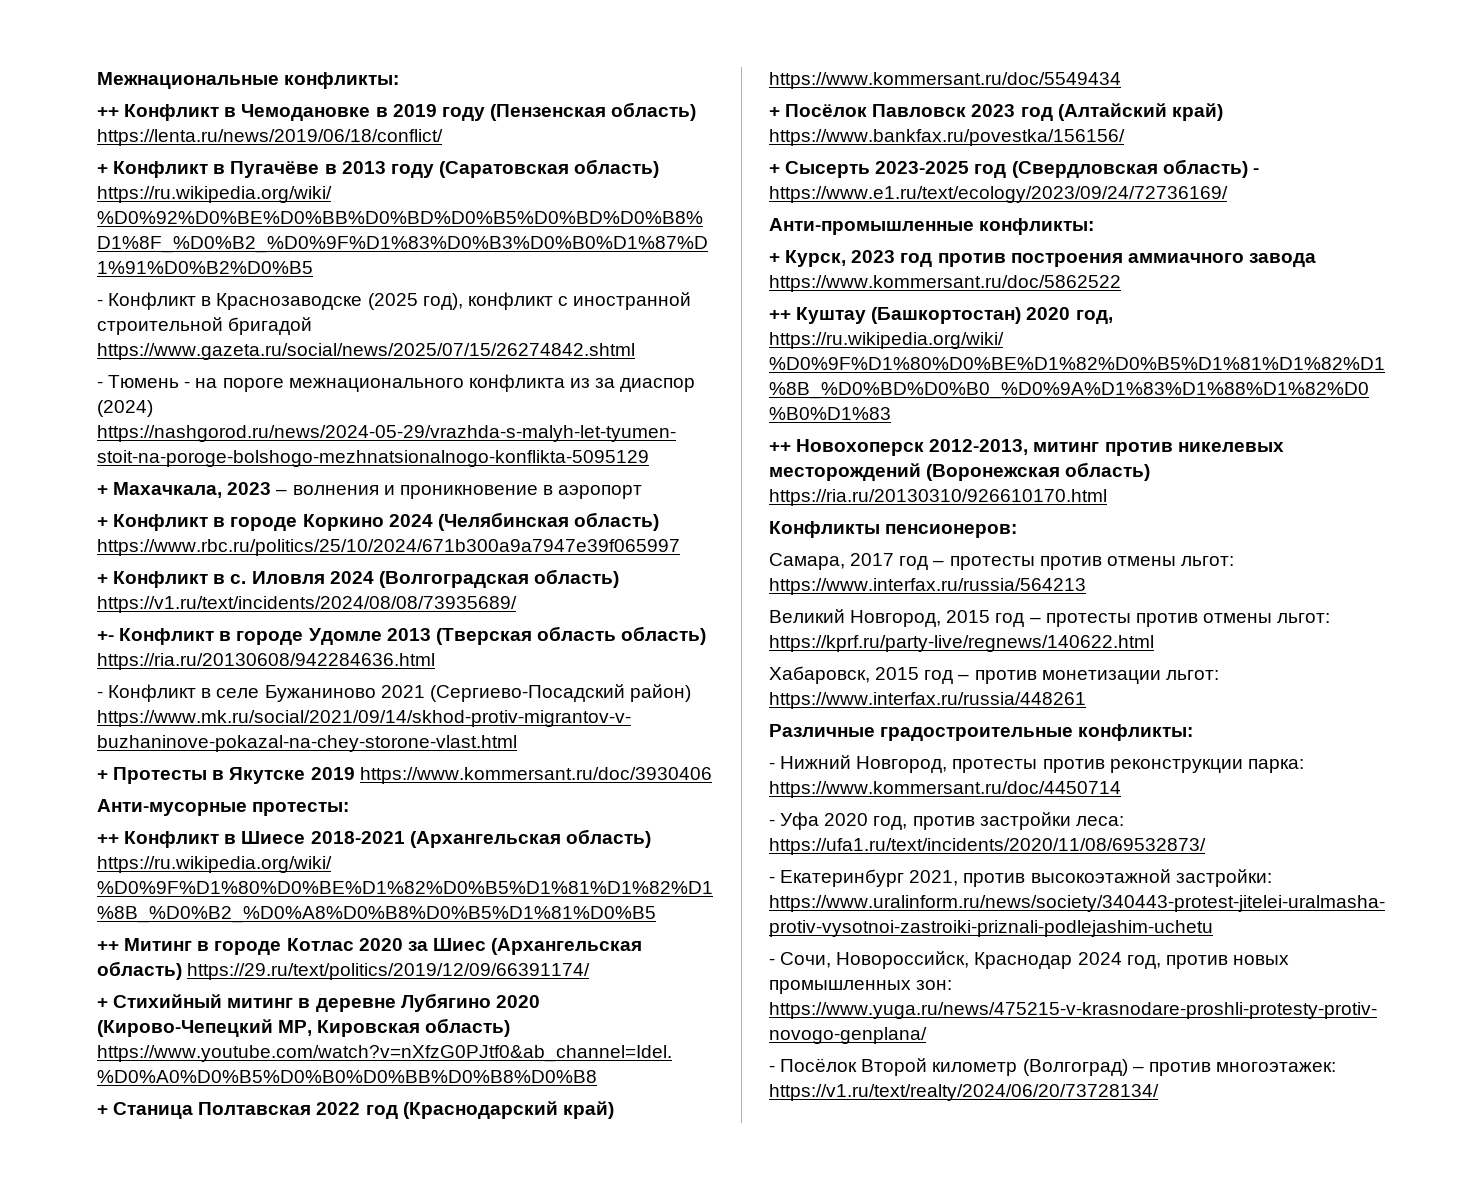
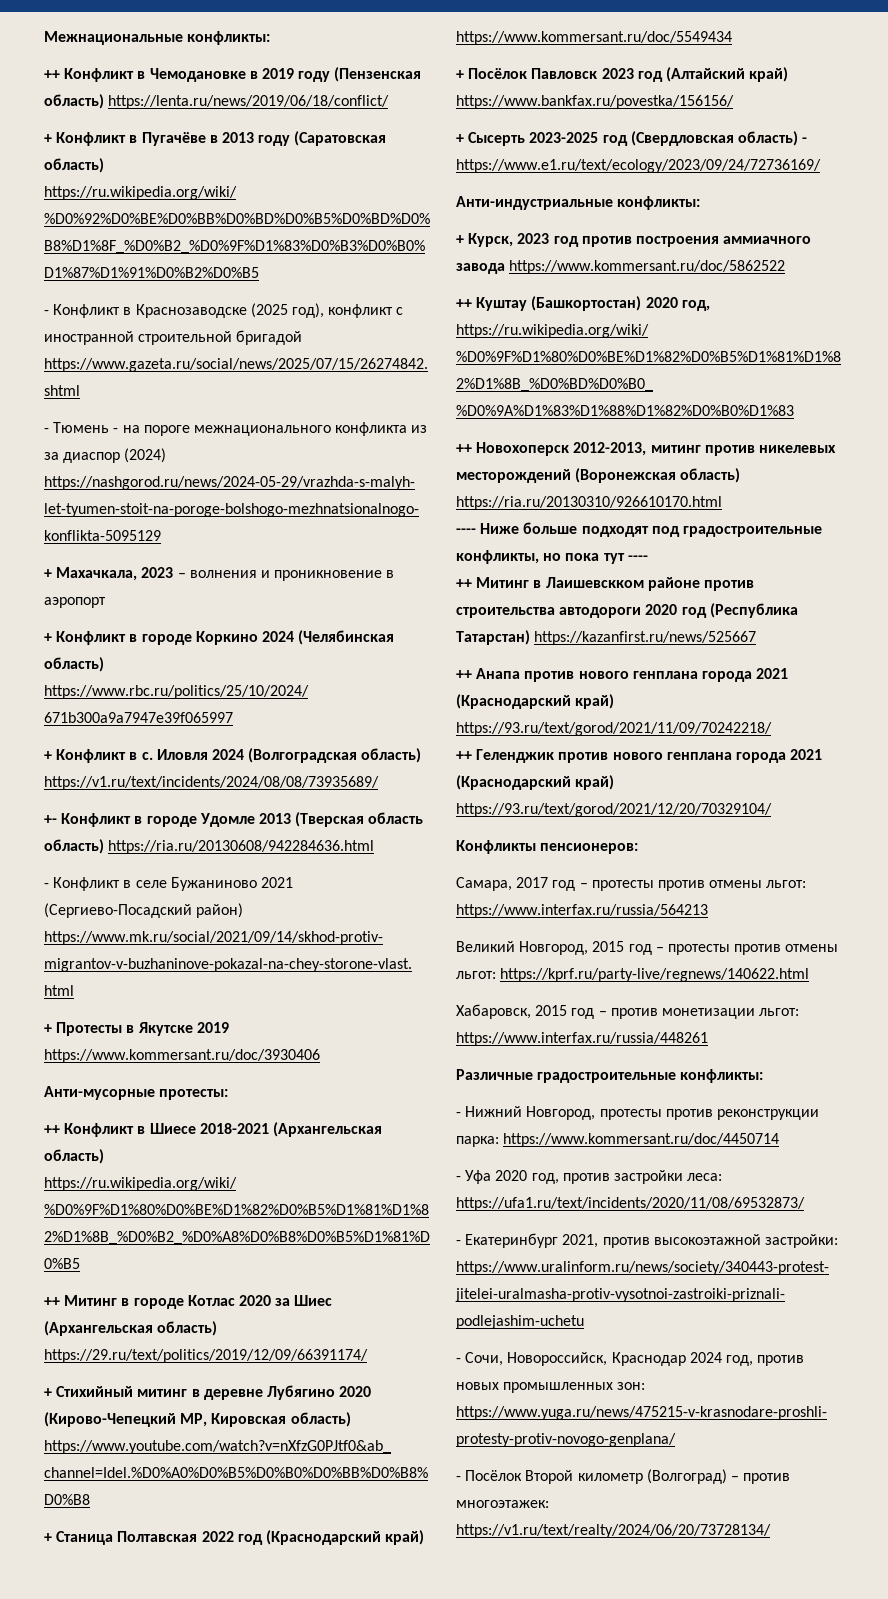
[769,218,974,235] Анти-промышленные -> [456,196,613,210] Анти-индустриальные
(1107, 497) none -> [456,522,822,537] [456,550,648,564] [456,577,754,591] [456,603,798,618] [456,630,757,645] [456,668,789,682] [456,694,615,709] [456,722,772,736] [456,749,823,763] [456,775,615,790] [456,803,772,817] // ---- Ниже больше подходят под градостроительные конфликты, но пока тут ---- // ++ Митинг в Лаишевскком районе против строительства автодороги 2020 год (Республика Татарстан) https://kazanfirst.ru/news/525667 // ++ Анапа против нового генплана города 2021 (Краснодарский край) https://93.ru/text/gorod/2021/11/09/70242218/ // ++ Геленджик против нового генплана города 2021 (Краснодарский край) https://93.ru/text/gorod/2021/12/20/70329104/

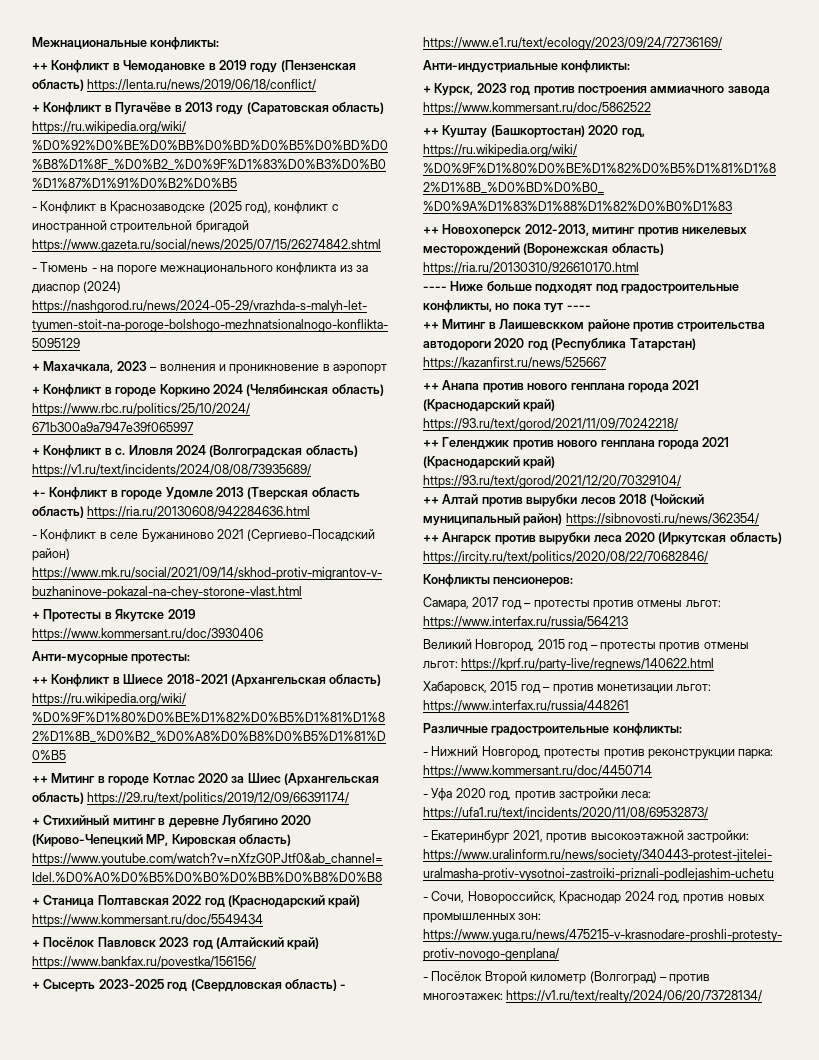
(772, 810) none -> [423,494,705,507] [423,513,759,526] [423,532,782,545] [423,551,708,564] // ++ Алтай против вырубки лесов 2018 (Чойский муниципальный район) https://sibnovosti.ru/news/362354/ // ++ Ангарск против вырубки леса 2020 (Иркутская область) https://ircity.ru/text/politics/2020/08/22/70682846/

